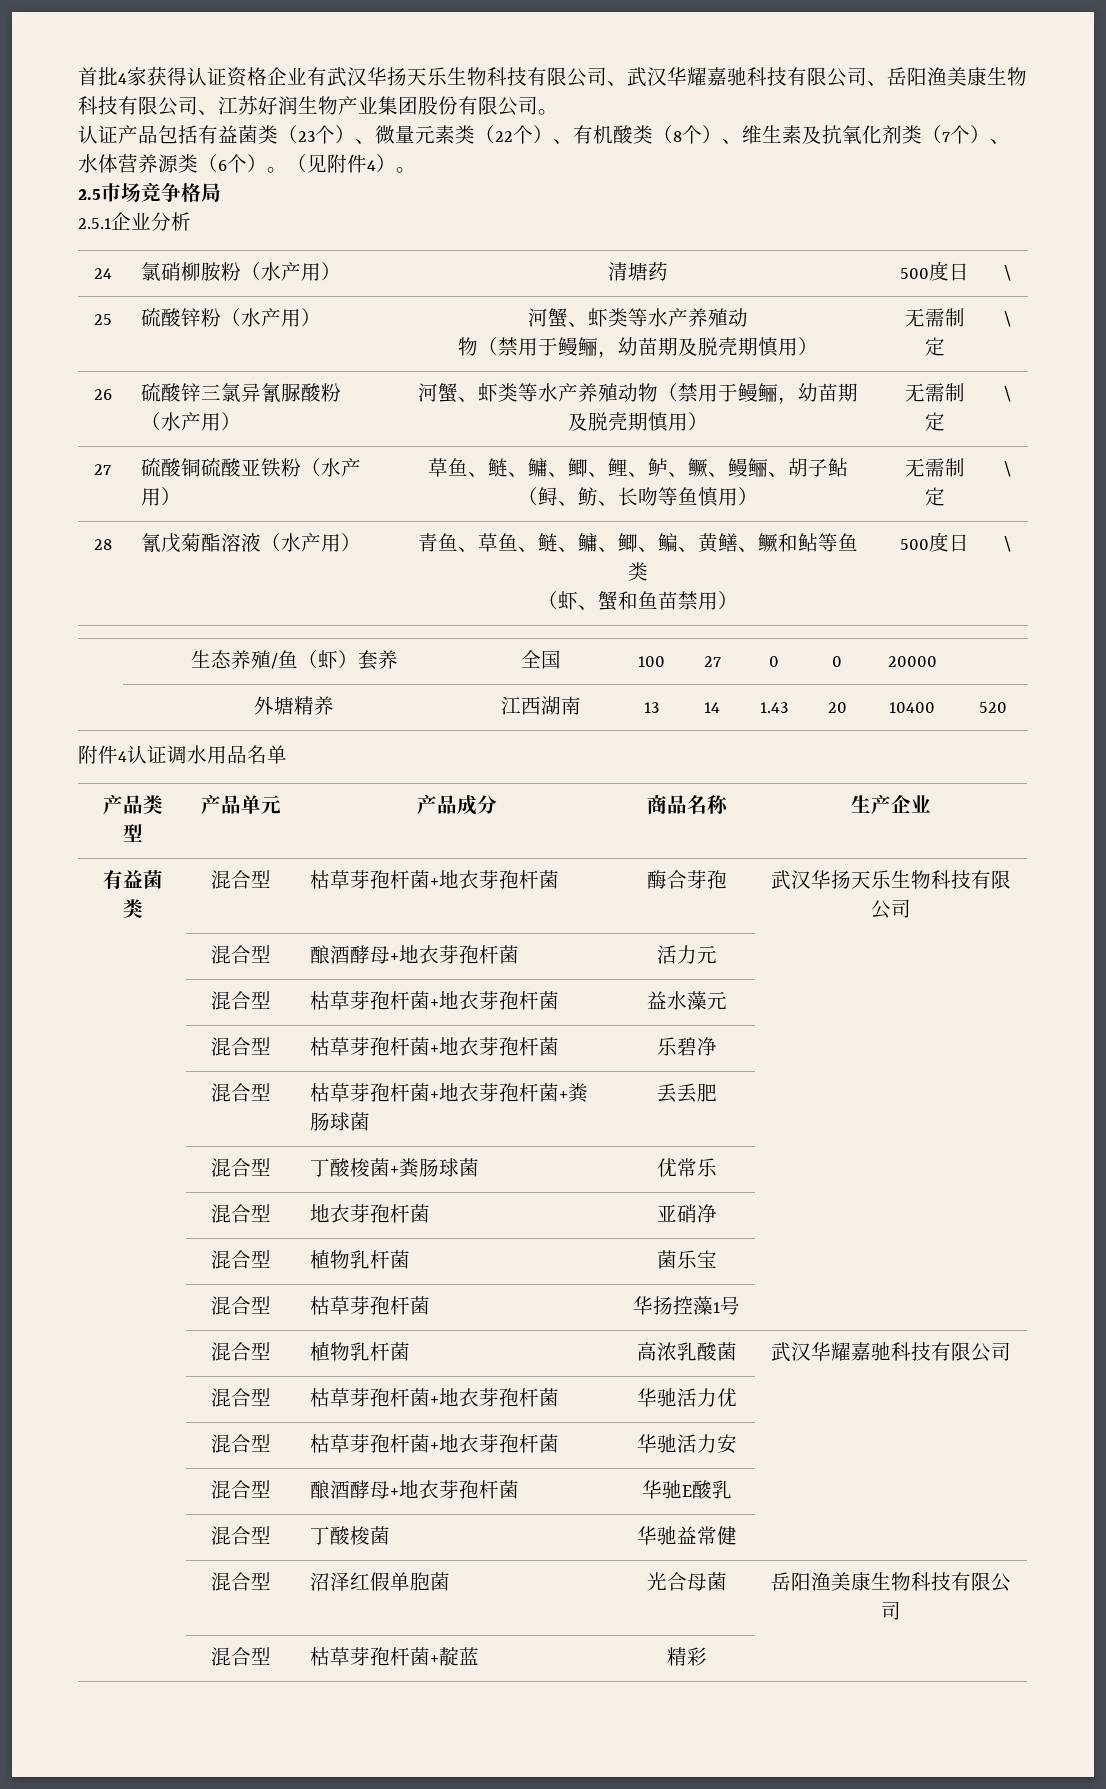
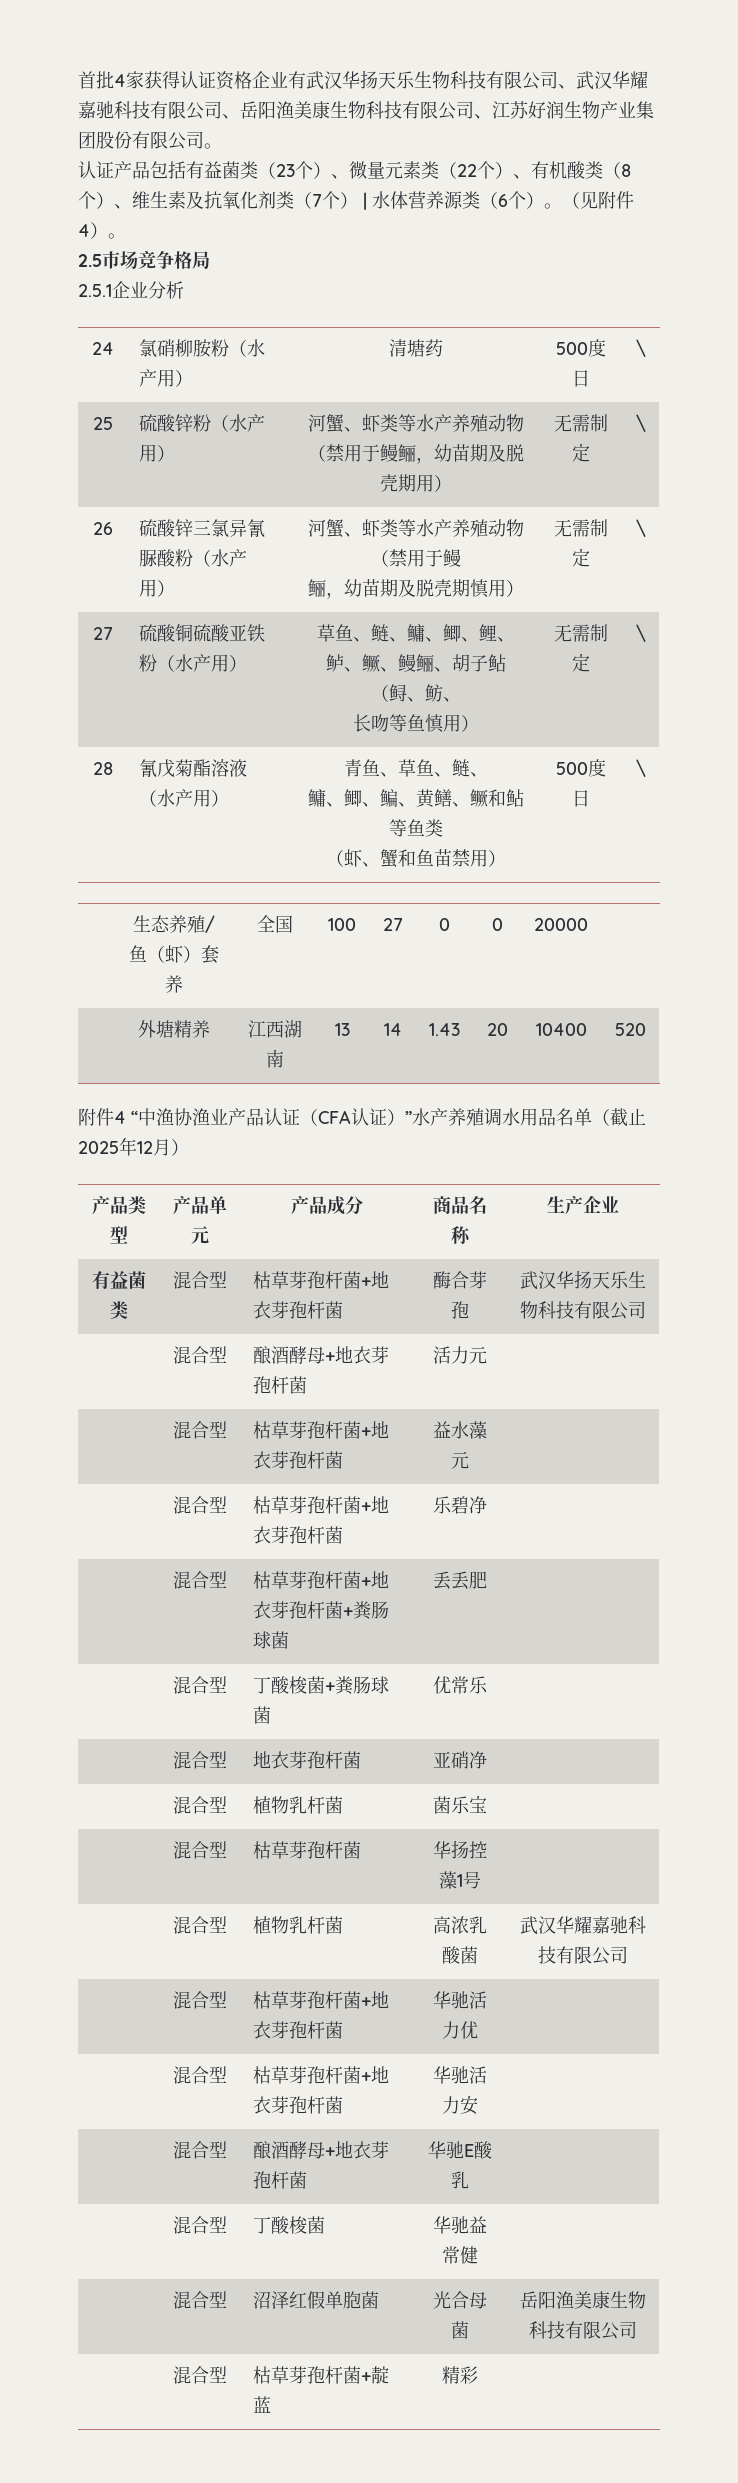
[990,139,1010,144] 、 -> [363,192,367,210] |
[457,337,778,358] // 物（禁用于鳗鲡，幼苗期及脱壳期慎 -> [506,414,524,432] [308,444,524,464] [380,474,416,492] 物（禁用于鳗鲡，幼苗期及脱壳期
(758, 392) none -> (461, 558) //
(618, 503) none -> (461, 699) //
(578, 549) none -> (488, 774) //
[127,745,287,764] 认证调水用品名单 -> [131,1108,646,1127] [78,1137,189,1156] “中渔协渔业产品认证（CFA认证）”水产养殖调水用品名单（截止2025年12月）

